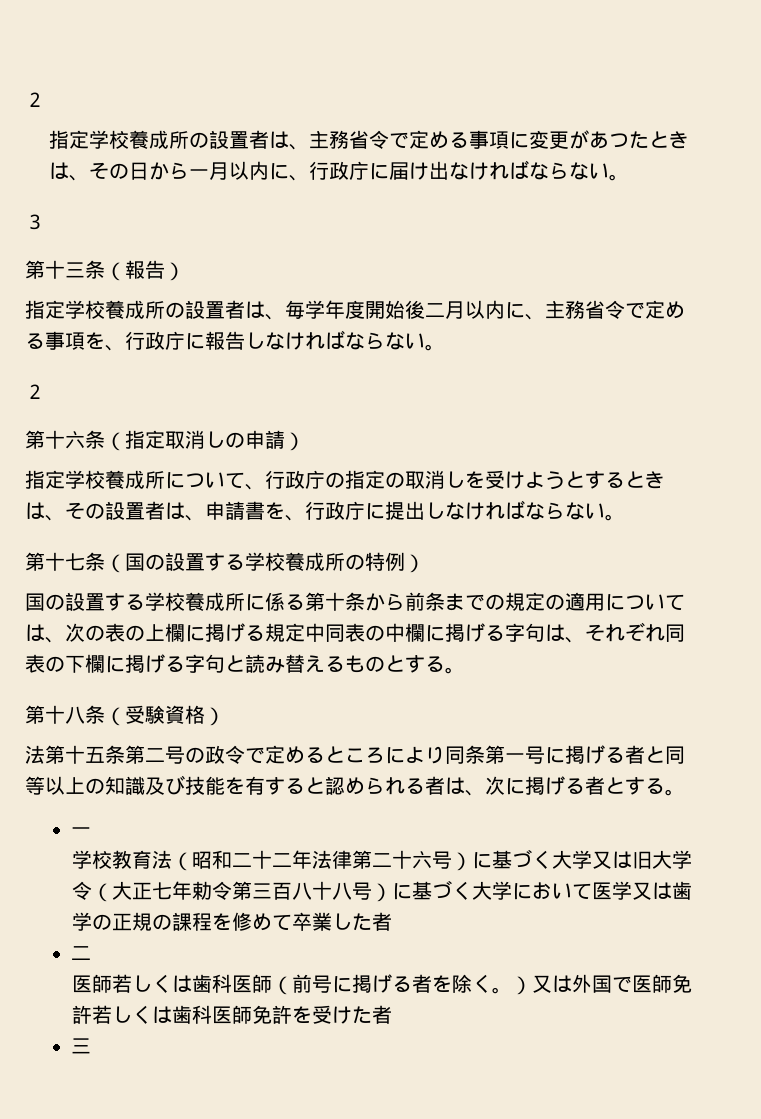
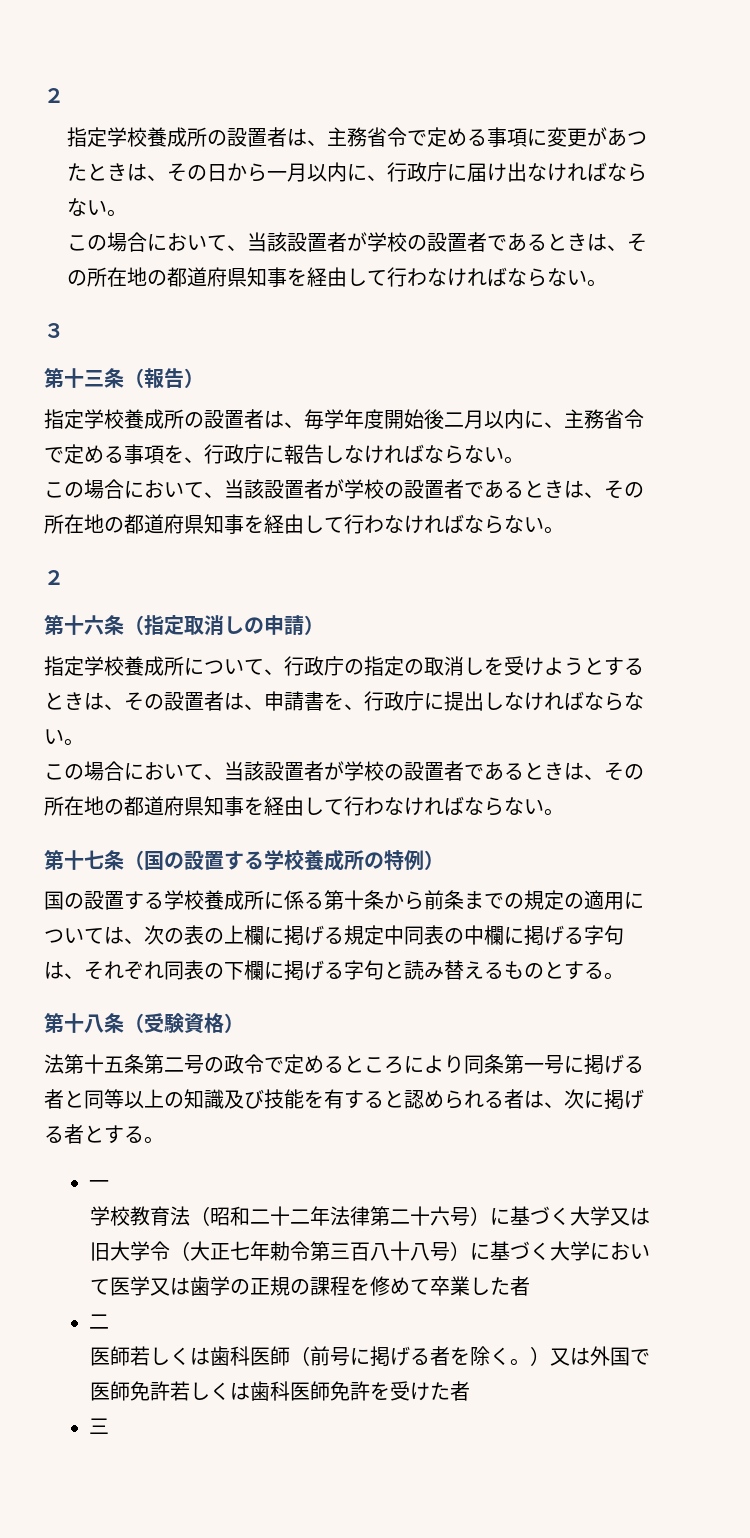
(629, 177) none -> [67,232,648,252] [67,267,608,287] // この場合において、当該設置者が学校の設置者であるときは、その所在地の都道府県知事を経由して行わなければならない。
(445, 347) none -> [44,479,644,499] [44,514,564,534] // この場合において、当該設置者が学校の設置者であるときは、その所在地の都道府県知事を経由して行わなければならない。
(625, 517) none -> [44,761,644,781] [44,796,564,816] // この場合において、当該設置者が学校の設置者であるときは、その所在地の都道府県知事を経由して行わなければならない。

